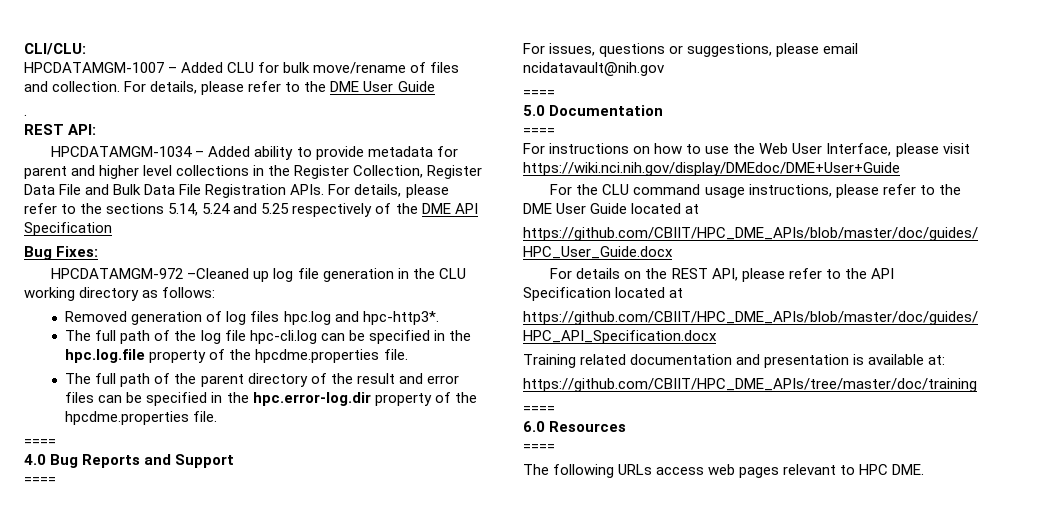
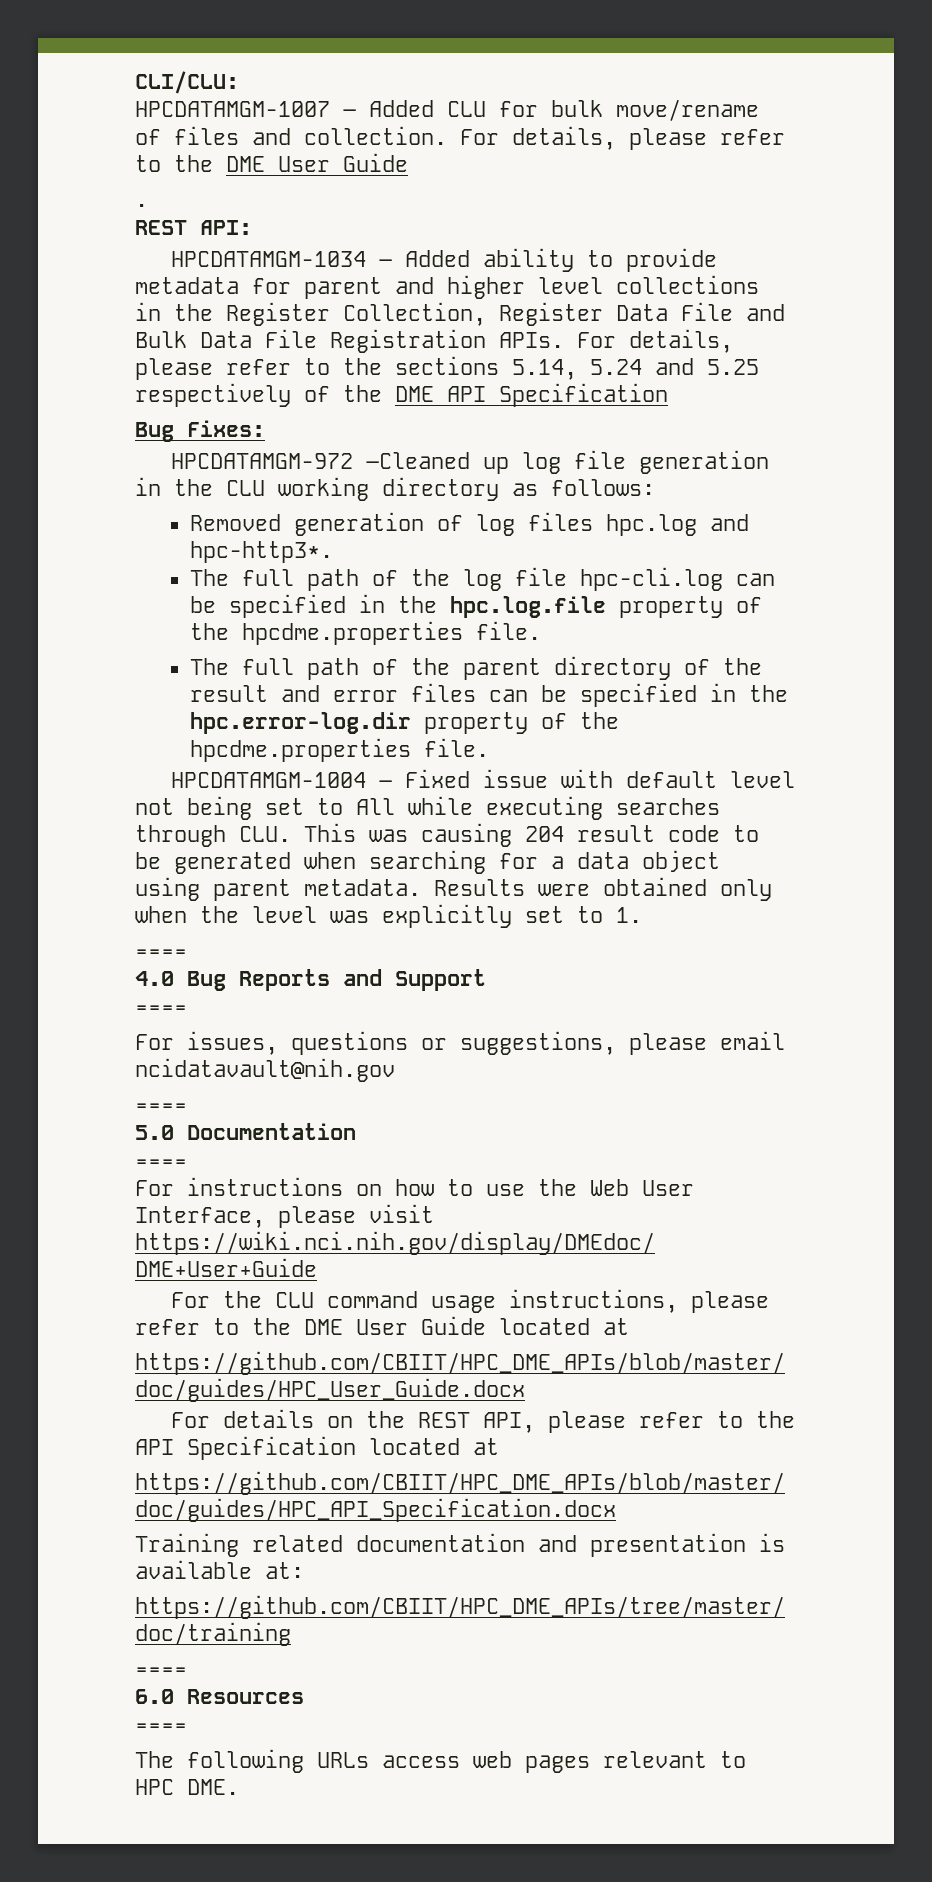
(218, 416) none -> [171,769,796,788] [135,796,720,820] [135,823,759,847] [135,850,720,874] [135,877,772,901] [135,904,642,928] // HPCDATAMGM-1004 – Fixed issue with default level not being set to All while executing searches through CLU. This was causing 204 result code to be generated when searching for a data object using parent metadata. Results were obtained only when the level was explicitly set to 1.

